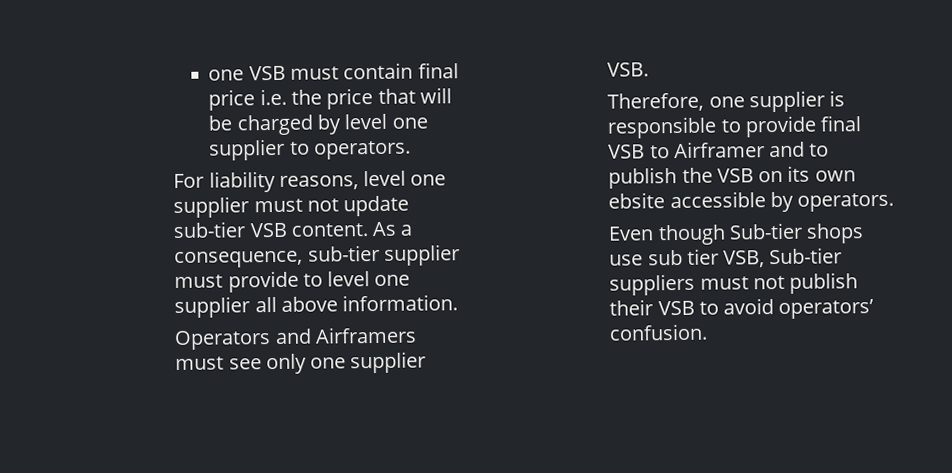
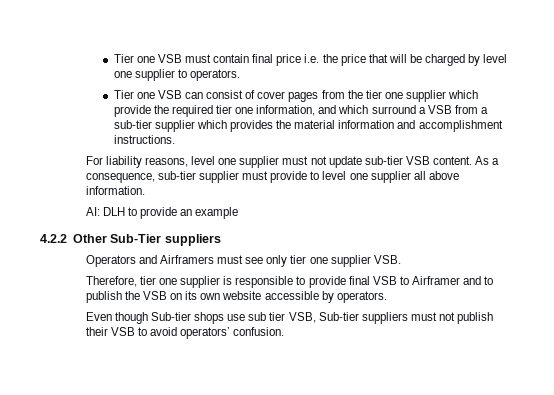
(208, 75) none -> [113,54,134,63] Tier
(411, 150) none -> [113,90,479,102] [113,105,488,117] [113,120,503,132] [113,135,175,144] // Tier one VSB can consist of cover pages from the tier one supplier which provide the required tier one information, and which surround a VSB from a sub-tier supplier which provides the material information and accomplishment instructions.
(459, 303) none -> [85,207,239,219] [40,234,221,246] // AI: DLH to provide an example // 4.2.2 Other Sub-Tier suppliers
(307, 364) none -> [290,255,307,264] tier
(705, 102) none -> [139,276,156,285] tier
[608,192,666,209] ebsite -> [222,291,262,300] website

